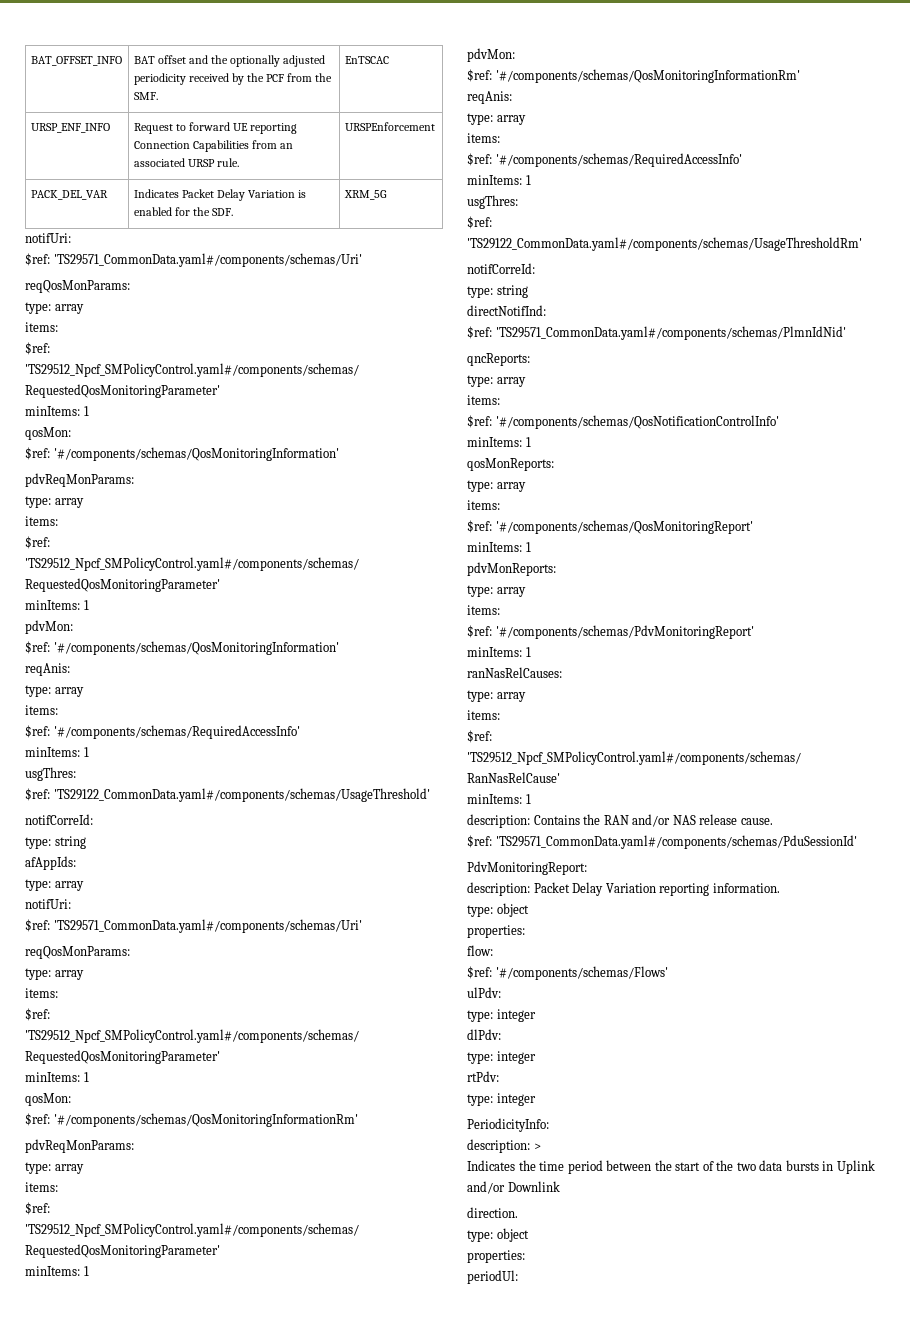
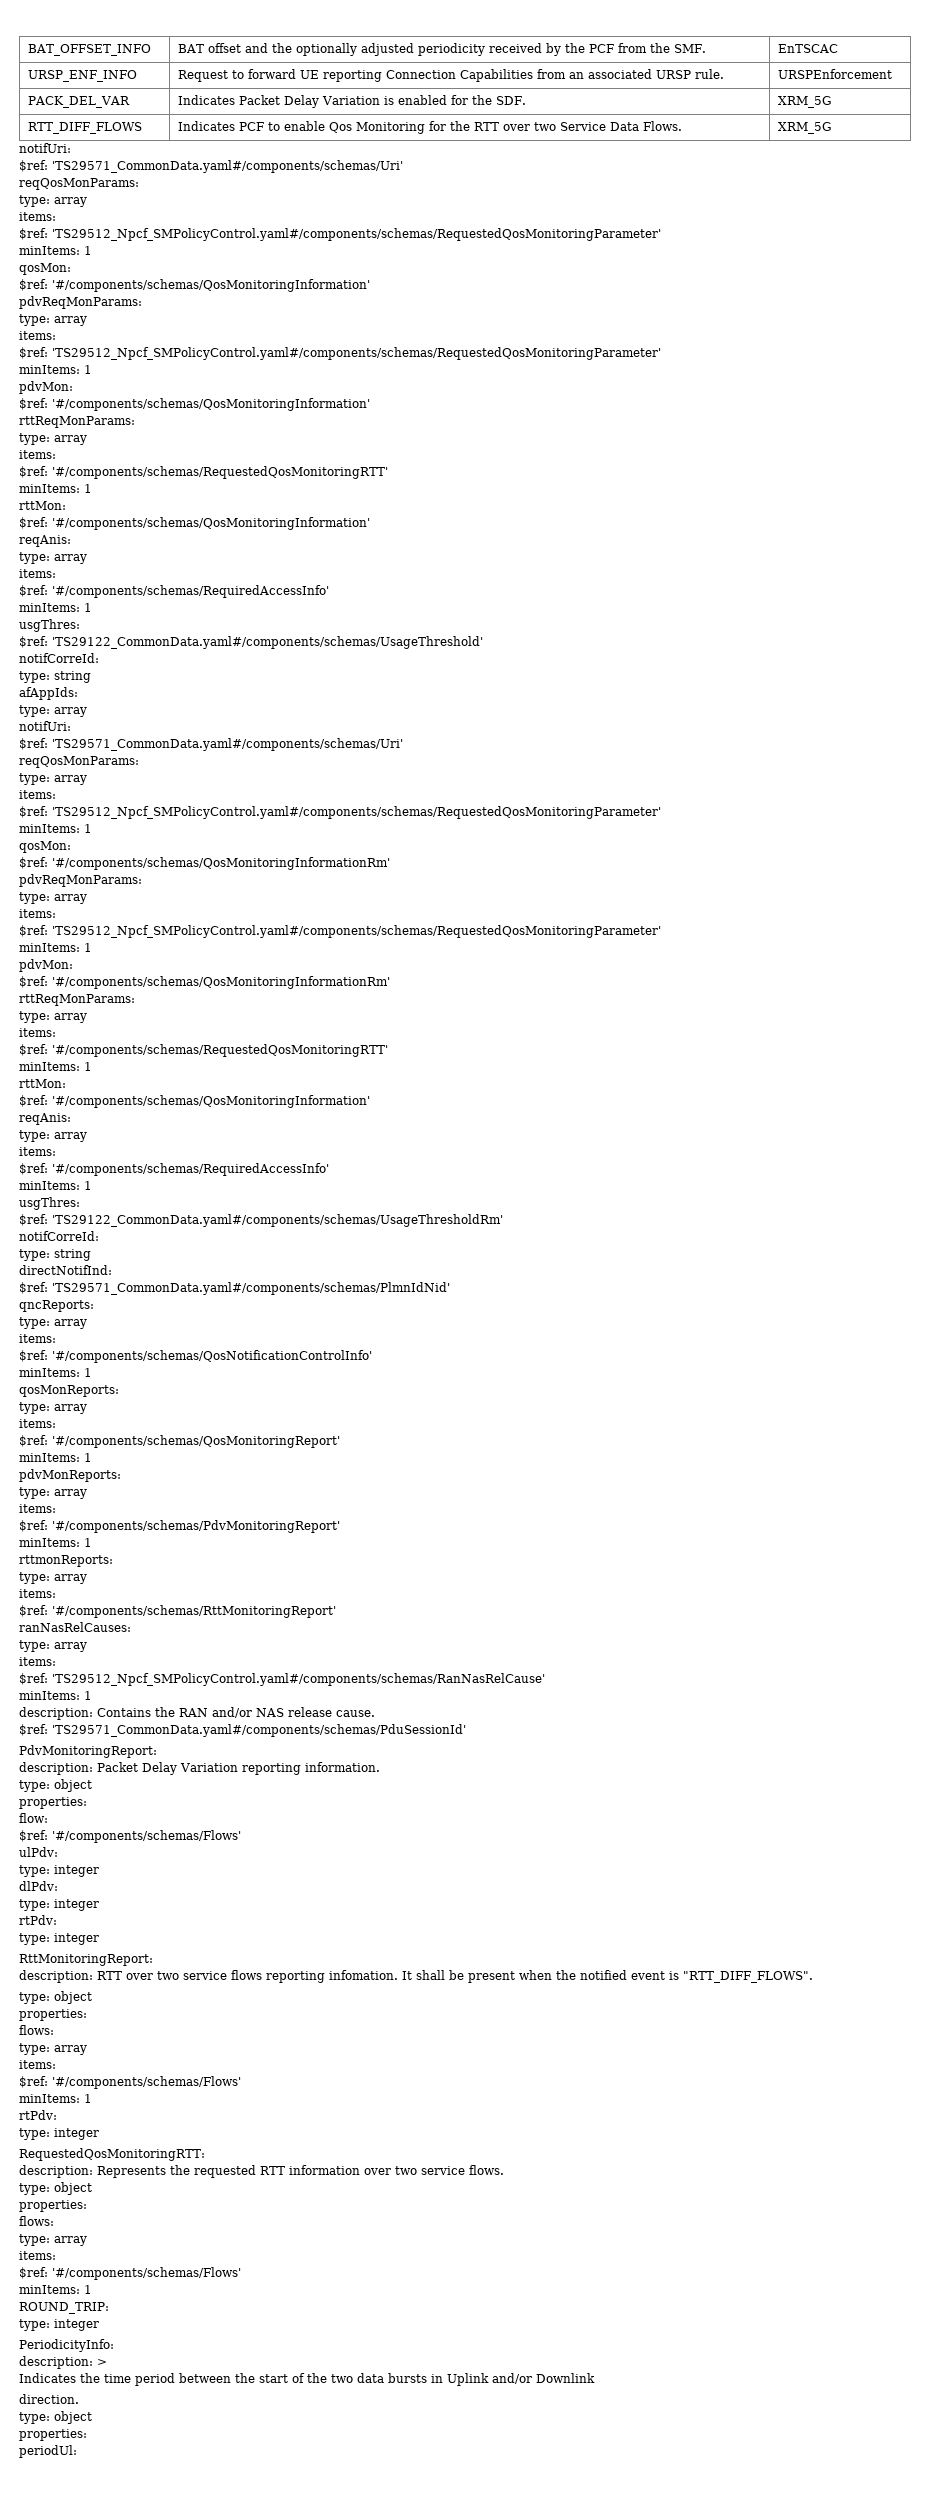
(387, 195) none -> [27,122,142,134] [177,121,682,134] [777,122,832,134] // RTT_DIFF_FLOWS | Indicates PCF to enable Qos Monitoring for the RTT over two Service Data Flows. | XRM_5G
(339, 648) none -> [19,416,135,428] [19,433,87,445] [19,450,56,459] [19,466,388,479] [19,484,92,493] [19,501,66,510] [19,517,370,530] // rttReqMonParams: // type: array // items: // $ref: '#/components/schemas/RequestedQosMonitoringRTT' // minItems: 1 // rttMon: // $ref: '#/components/schemas/QosMonitoringInformation'
(800, 76) none -> [19,994,135,1006] [19,1011,87,1023] [19,1028,56,1037] [19,1044,388,1057] [19,1062,92,1071] [19,1079,66,1088] [19,1095,370,1108] // rttReqMonParams: // type: array // items: // $ref: '#/components/schemas/RequestedQosMonitoringRTT' // minItems: 1 // rttMon: // $ref: '#/components/schemas/QosMonitoringInformation'
(531, 652) none -> [19,1555,113,1567] [19,1572,87,1584] [19,1589,56,1598] [19,1605,336,1618] // rttmonReports: // type: array // items: // $ref: '#/components/schemas/RttMonitoringReport'
(536, 1099) none -> [19,1954,153,1966] [19,1970,813,1983] [19,1991,92,2004] [19,2009,87,2021] [19,2025,54,2035] [19,2043,87,2055] [19,2060,56,2069] [19,2076,241,2089] [19,2094,92,2103] [19,2110,57,2120] [19,2128,99,2140] [19,2148,205,2161] [19,2165,504,2178] [19,2182,92,2195] [19,2200,87,2212] [19,2216,54,2226] [19,2234,87,2246] [19,2251,56,2260] [19,2267,241,2280] [19,2285,92,2294] [19,2302,109,2314] [19,2319,99,2331] // RttMonitoringReport: // description: RTT over two service flows reporting infomation. It shall be present when the notified event is "RTT_DIFF_FLOWS". // type: object // properties: // flows: // type: array // items: // $ref: '#/components/schemas/Flows' // minItems: 1 // rtPdv: // type: integer // RequestedQosMonitoringRTT: // description: Represents the requested RTT information over two service flows. // type: object // properties: // flows: // type: array // items: // $ref: '#/components/schemas/Flows' // minItems: 1 // ROUND_TRIP: // type: integer

